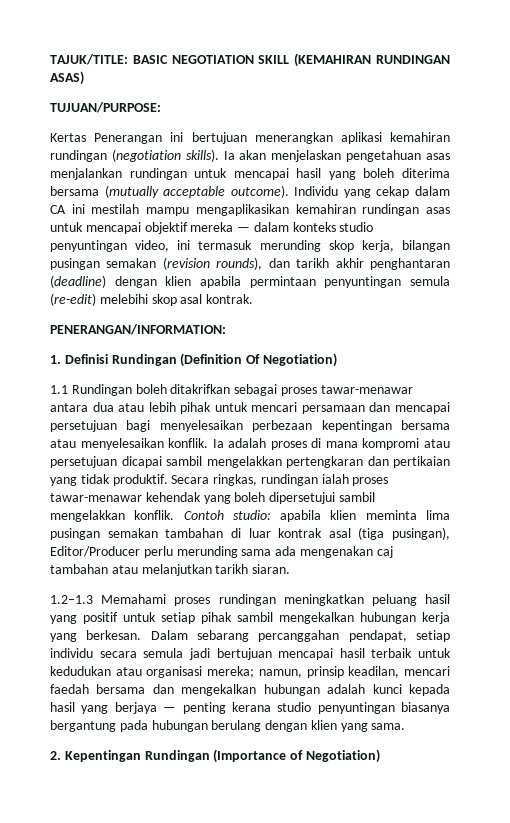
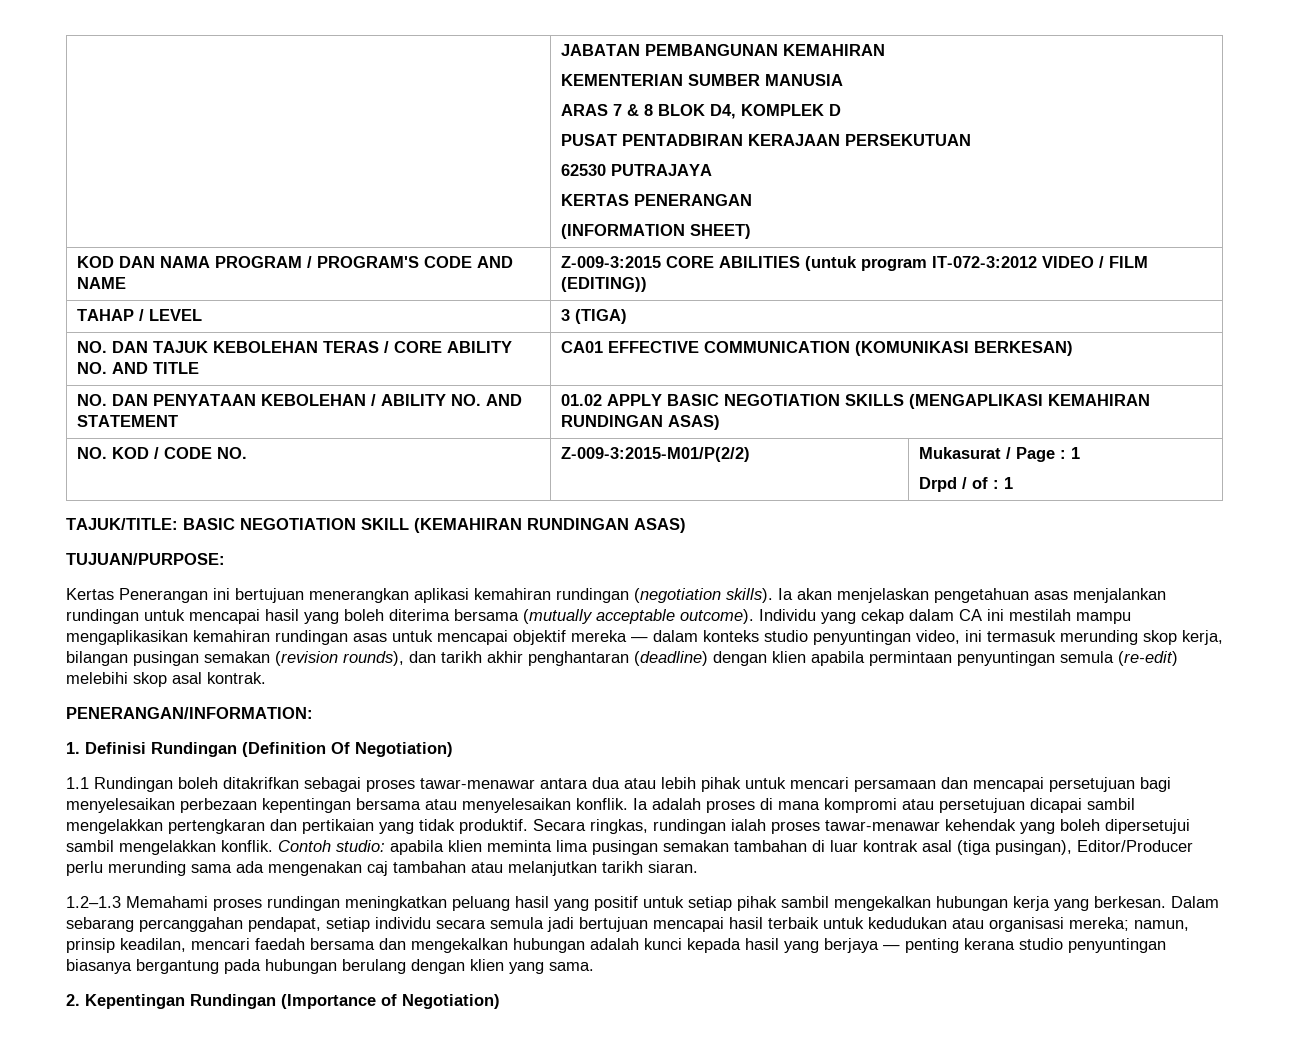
(50, 59) none -> [561,44,886,56] [561,74,844,86] [561,104,842,119] [561,134,972,146] [561,164,713,176] [561,194,753,206] [561,224,752,239] [77,256,514,268] [77,277,127,289] [561,256,1149,271] [561,277,648,292] [77,309,203,321] [561,309,628,324] [77,341,513,353] [77,362,200,374] [561,341,1074,356] [77,394,523,406] [77,415,179,427] [561,394,1151,409] [561,415,721,430] [77,447,248,459] [561,447,751,462] [919,447,1081,462] [919,477,1014,492] | JABATAN PEMBANGUNAN KEMAHIRAN // KEMENTERIAN SUMBER MANUSIA // ARAS 7 & 8 BLOK D4, KOMPLEK D // PUSAT PENTADBIRAN KERAJAAN PERSEKUTUAN // 62530 PUTRAJAYA // KERTAS PENERANGAN // (INFORMATION SHEET) // KOD DAN NAMA PROGRAM / PROGRAM'S CODE AND NAME | Z-009-3:2015 CORE ABILITIES (untuk program IT-072-3:2012 VIDEO / FILM (EDITING)) // TAHAP / LEVEL | 3 (TIGA) // NO. DAN TAJUK KEBOLEHAN TERAS / CORE ABILITY NO. AND TITLE | CA01 EFFECTIVE COMMUNICATION (KOMUNIKASI BERKESAN) // NO. DAN PENYATAAN KEBOLEHAN / ABILITY NO. AND STATEMENT | 01.02 APPLY BASIC NEGOTIATION SKILLS (MENGAPLIKASI KEMAHIRAN RUNDINGAN ASAS) // NO. KOD / CODE NO. | Z-009-3:2015-M01/P(2/2) | Mukasurat / Page : 1 // Drpd / of : 1 //

